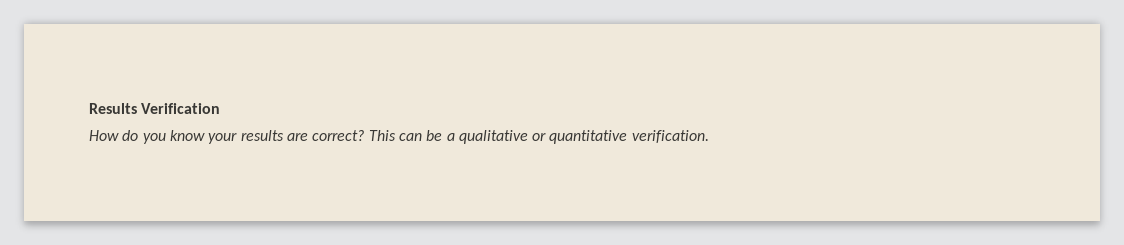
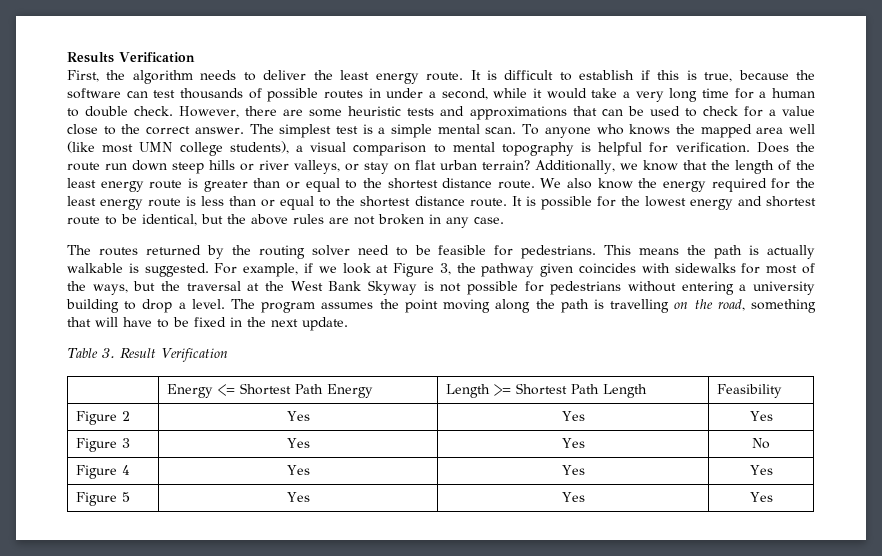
[89,130,709,144] How do you know your results are correct? This can be a qualitative or quantitative verification. -> [67,70,816,84] [67,88,815,102] [67,106,816,120] [67,124,815,138] [67,141,815,156] [67,160,815,174] [67,178,815,192] [67,196,816,210] [67,214,504,228] [67,245,816,259] [67,263,815,277] [67,280,815,295] [66,299,817,313] [67,317,348,331] [67,348,228,362] [167,383,374,398] [446,383,648,398] [717,384,783,398] [76,411,131,425] [286,411,310,421] [561,411,585,421] [749,411,773,421] [76,438,131,452] [286,438,310,448] [561,438,585,448] [752,438,770,449] [76,465,131,479] [286,465,310,475] [561,465,585,475] [749,465,773,475] [76,492,131,506] [286,492,310,502] [561,492,585,502] [749,492,773,502] First, the algorithm needs to deliver the least energy route. It is difficult to establish if this is true, because the software can test thousands of possible routes in under a second, while it would take a very long time for a human to double check. However, there are some heuristic tests and approximations that can be used to check for a value close to the correct answer. The simplest test is a simple mental scan. To anyone who knows the mapped area well (like most UMN college students), a visual comparison to mental topography is helpful for verification. Does the route run down steep hills or river valleys, or stay on flat urban terrain? Additionally, we know that the length of the least energy route is greater than or equal to the shortest distance route. We also know the energy required for the least energy route is less than or equal to the shortest distance route. It is possible for the lowest energy and shortest route to be identical, but the above rules are not broken in any case. // The routes returned by the routing solver need to be feasible for pedestrians. This means the path is actually walkable is suggested. For example, if we look at Figure 3, the pathway given coincides with sidewalks for most of the ways, but the traversal at the West Bank Skyway is not possible for pedestrians without entering a university building to drop a level. The program assumes the point moving along the path is travelling on the road, something that will have to be fixed in the next update. // Table 3. Result Verification // | Energy <= Shortest Path Energy | Length >= Shortest Path Length | Feasibility // Figure 2 | Yes | Yes | Yes // Figure 3 | Yes | Yes | No // Figure 4 | Yes | Yes | Yes // Figure 5 | Yes | Yes | Yes

